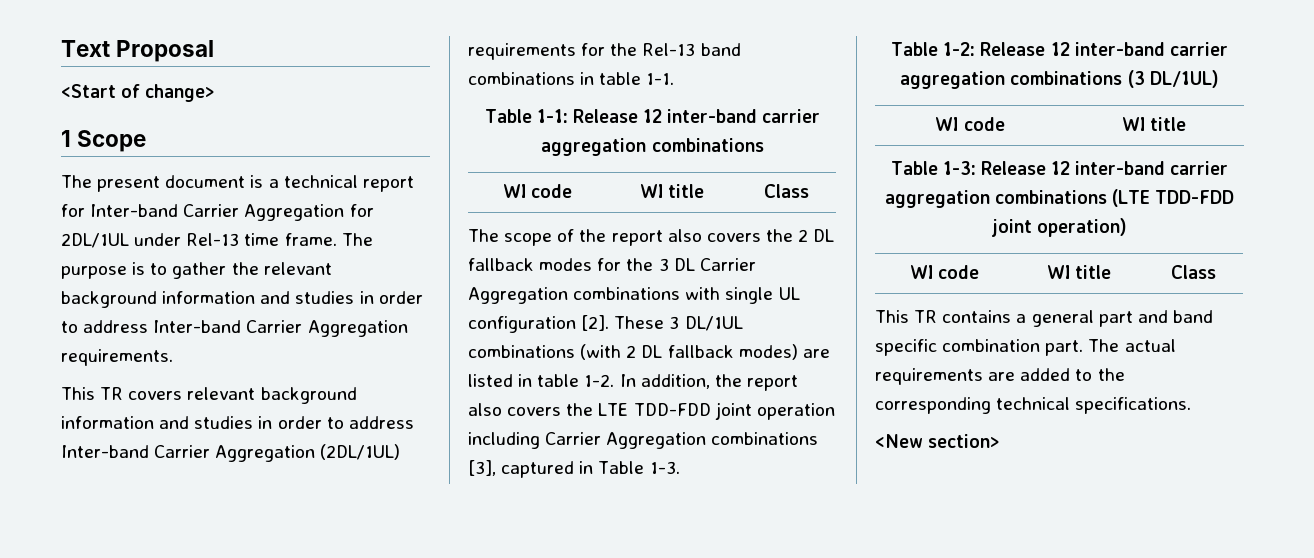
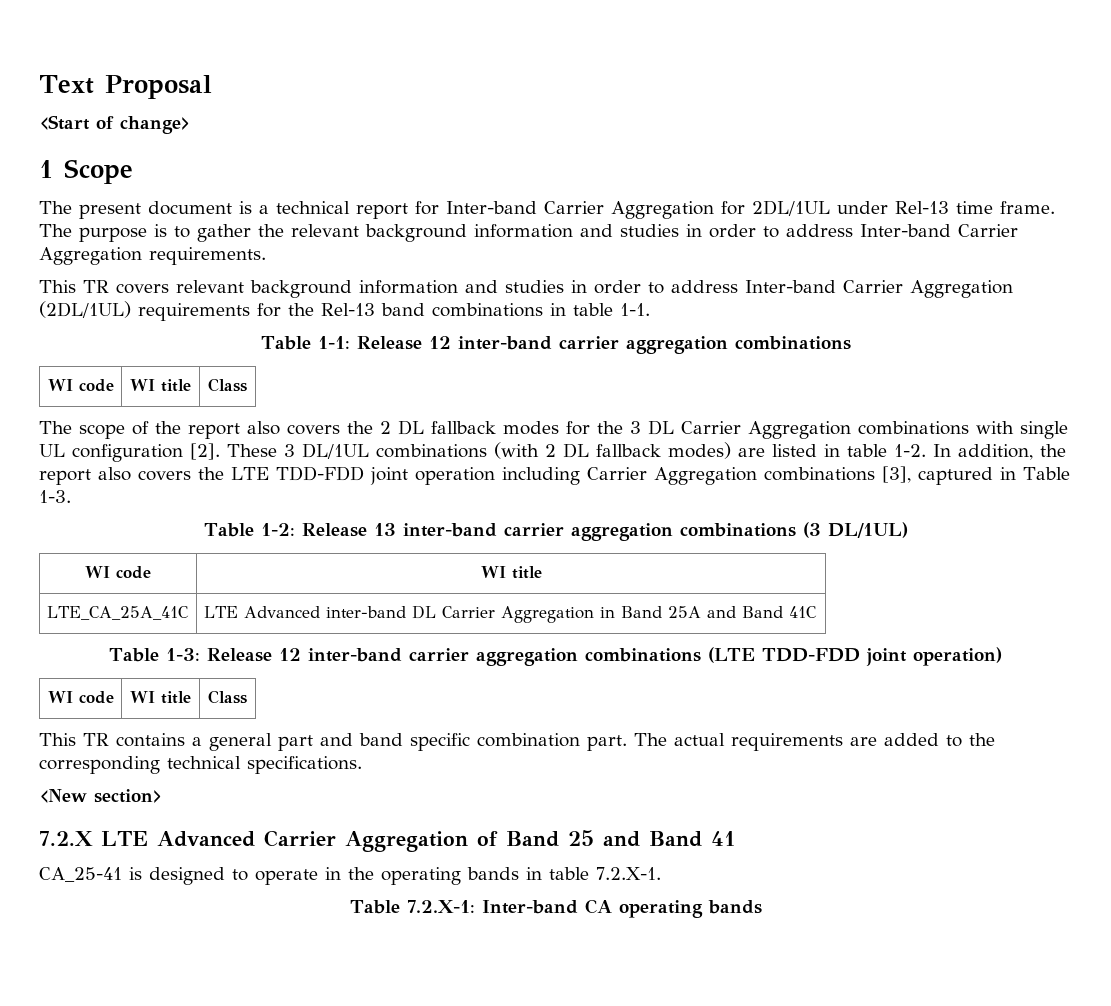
[1050,42,1070,56] 12 -> [373,523,396,536] 13
(1187, 124) none -> [46,606,189,620] [203,605,817,623] // LTE_CA_25A_41C | LTE Advanced inter-band DL Carrier Aggregation in Band 25A and Band 41C
(1001, 441) none -> [39,830,735,852] [39,867,661,885] [349,899,762,918] // 7.2.X LTE Advanced Carrier Aggregation of Band 25 and Band 41 // CA_25-41 is designed to operate in the operating bands in table 7.2.X-1. // Table 7.2.X-1: Inter-band CA operating bands

